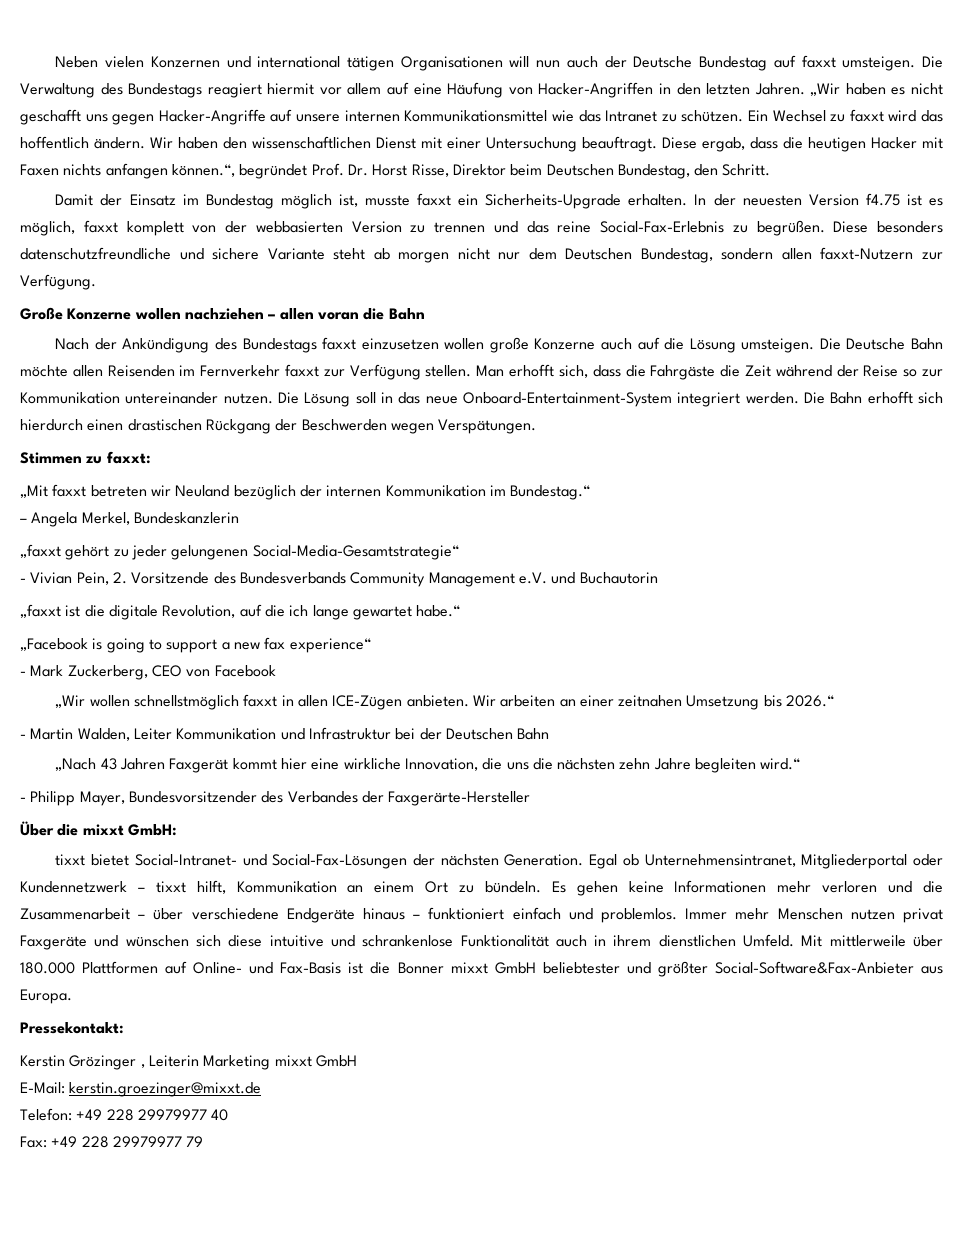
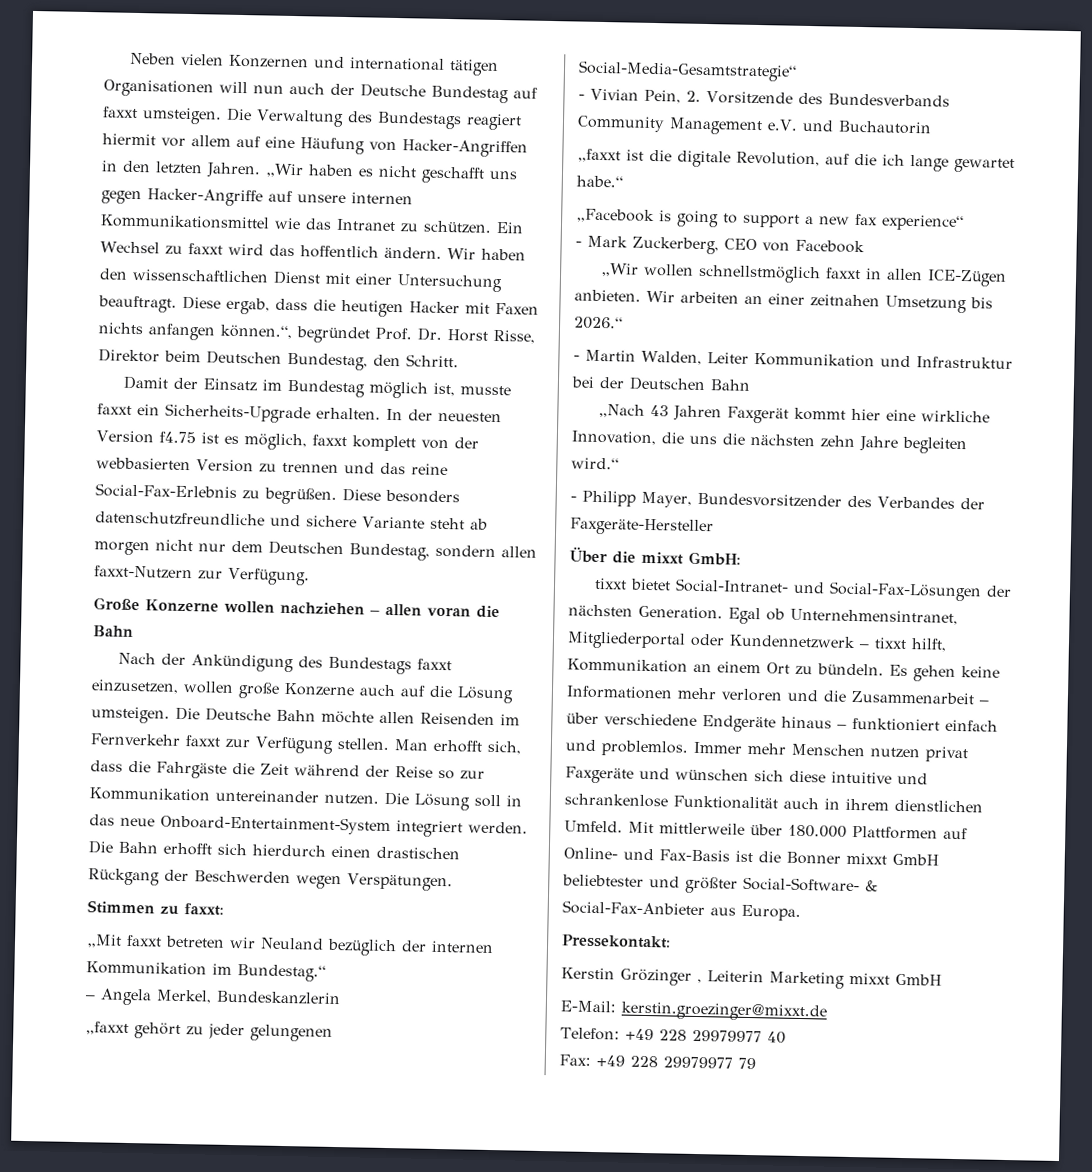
[361,338,439,350] einzusetzen -> [91,679,179,694] einzusetzen,
[388,791,531,806] Faxgerärte-Hersteller -> [570,517,714,537] Faxgeräte-Hersteller
[714,961,914,974] Social-Software&Fax-Anbieter -> [743,876,878,893] [562,900,705,917] Social-Software- & Social-Fax-Anbieter

